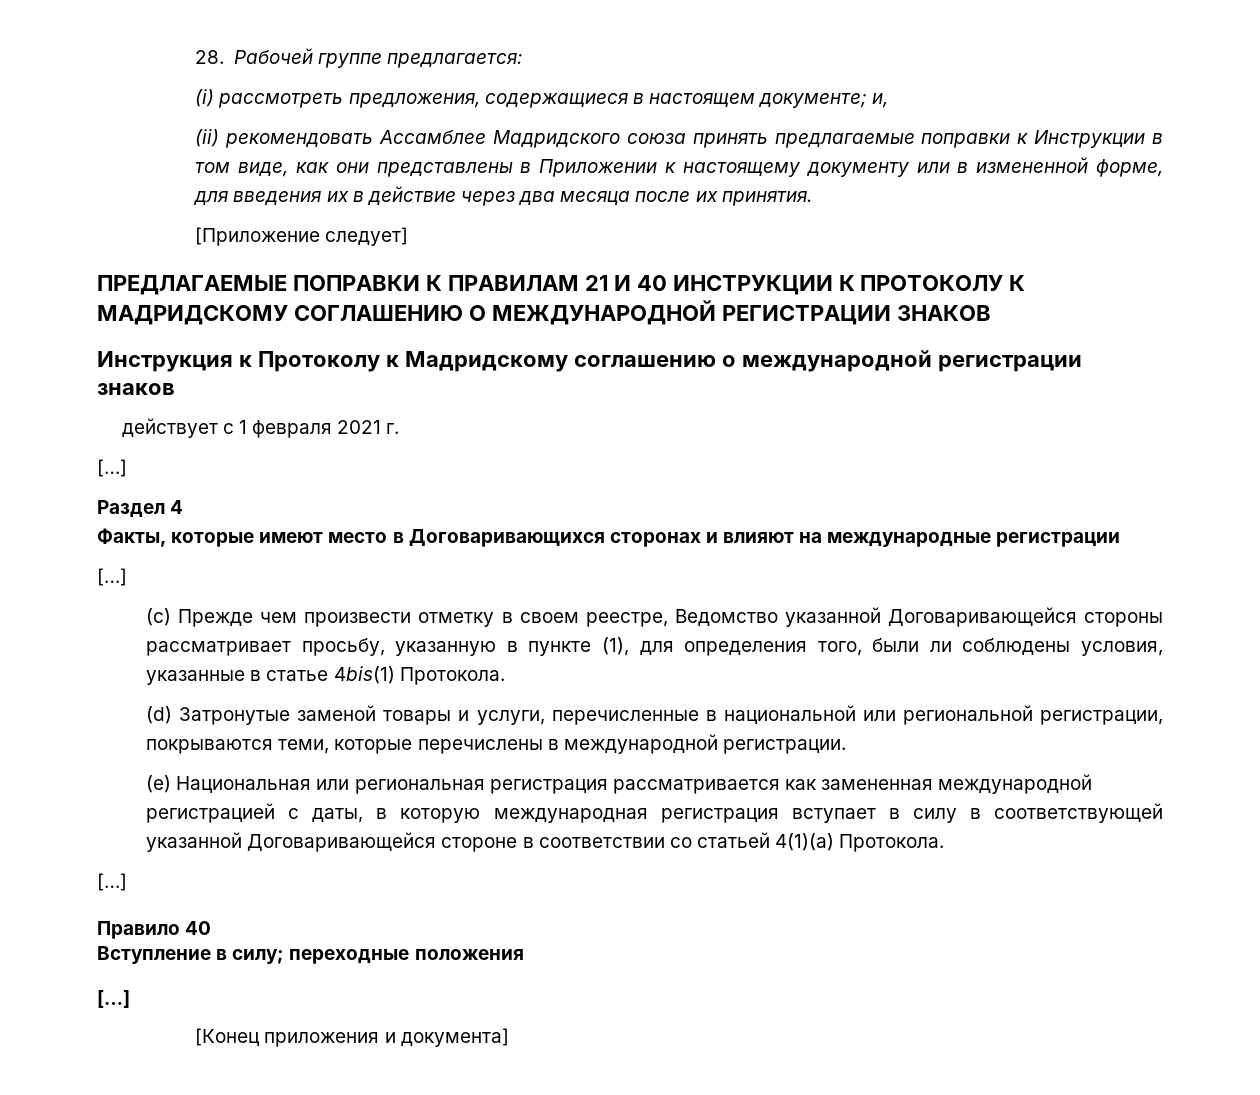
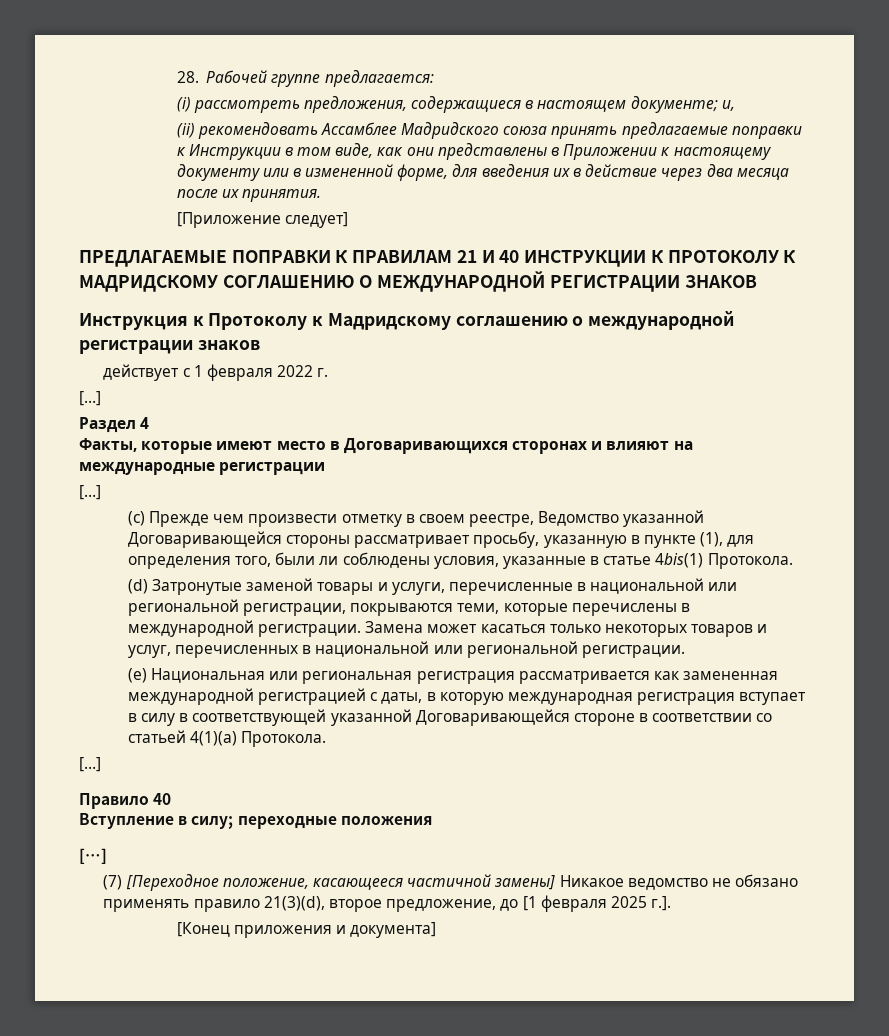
[337,420,382,434] 2021 -> [277,365,314,377] 2022
(846, 746) none -> [365,621,768,637] [127,641,685,658] Замена может касаться только некоторых товаров и услуг, перечисленных в национальной или региональной регистрации.
(130, 999) none -> [103,874,799,891] [103,895,672,912] // (7) [Переходное положение, касающееся частичной замены] Никакое ведомство не обязано применять правило 21(3)(d), второе предложение, до [1 февраля 2025 г.].

